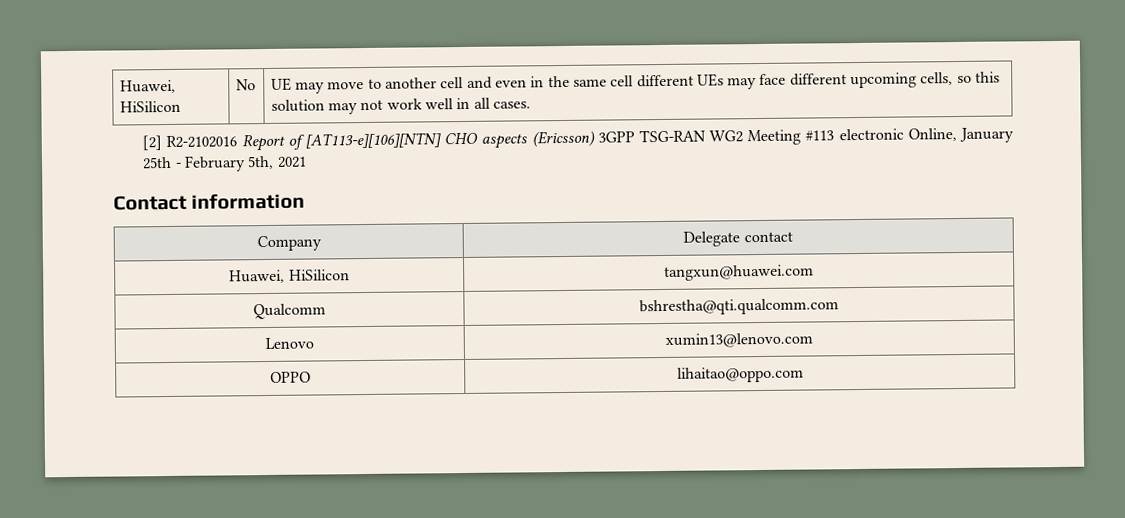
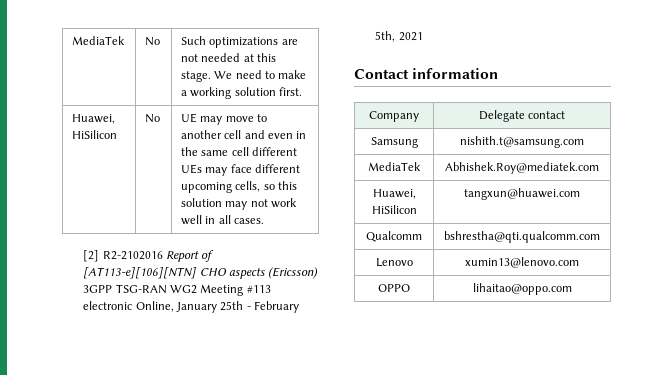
(119, 86) none -> [71,36,125,45] [144,37,160,46] [180,36,298,48] [180,53,277,62] [180,70,307,82] [180,87,303,99] MediaTek | No | Such optimizations are not needed at this stage. We need to make a working solution first. //
(793, 237) none -> [370,137,418,148] [460,136,584,148] [368,162,421,171] [445,162,599,174] // Samsung | nishith.t@samsung.com // MediaTek | Abhishek.Roy@mediatek.com

